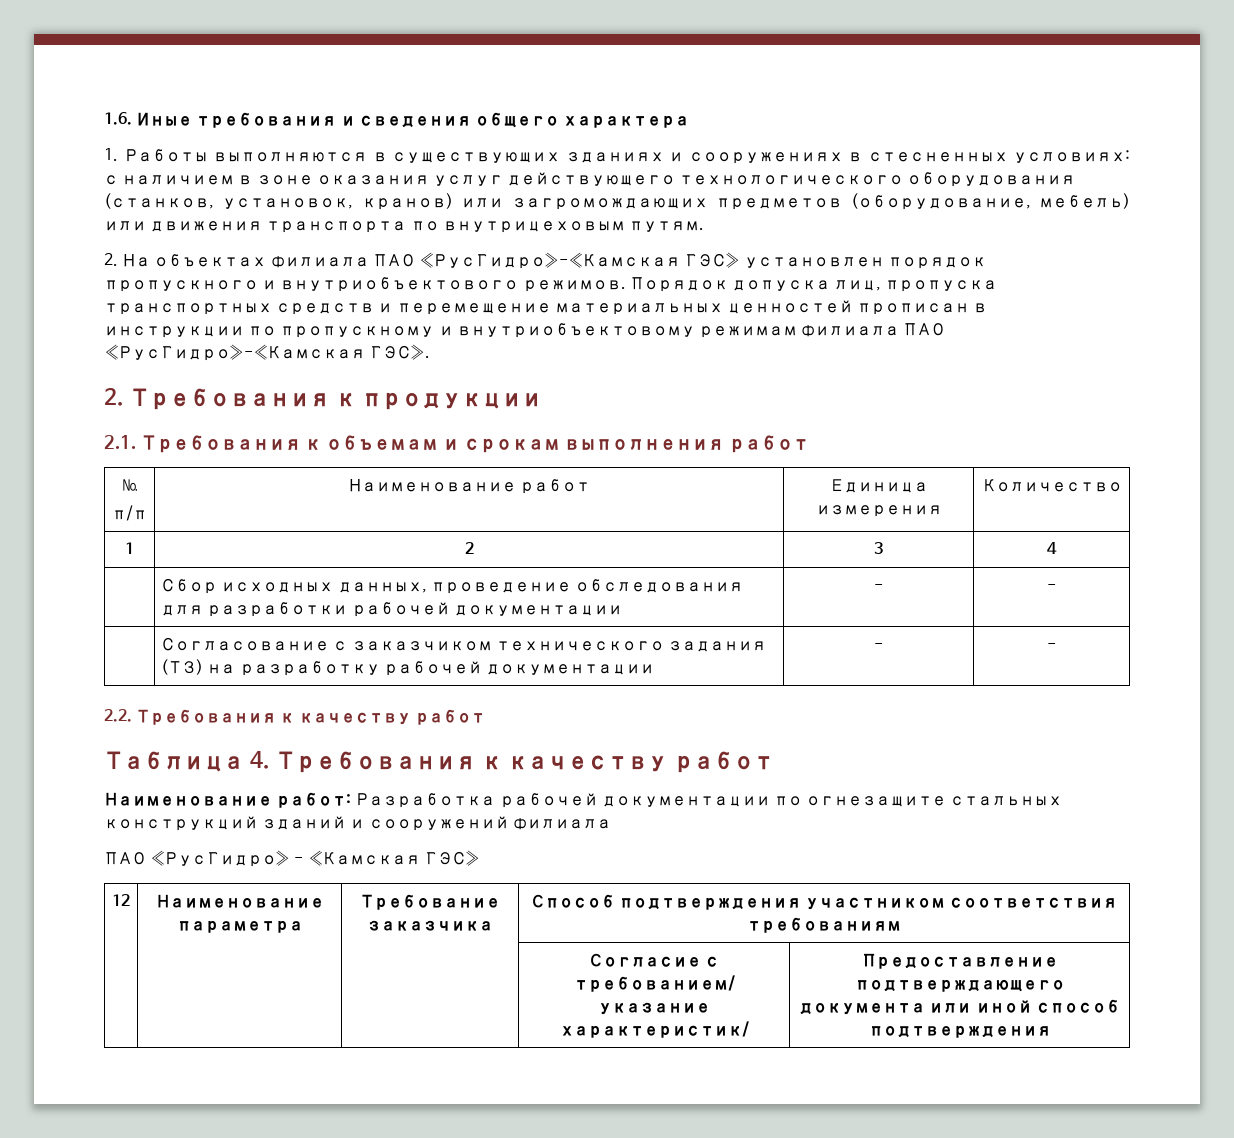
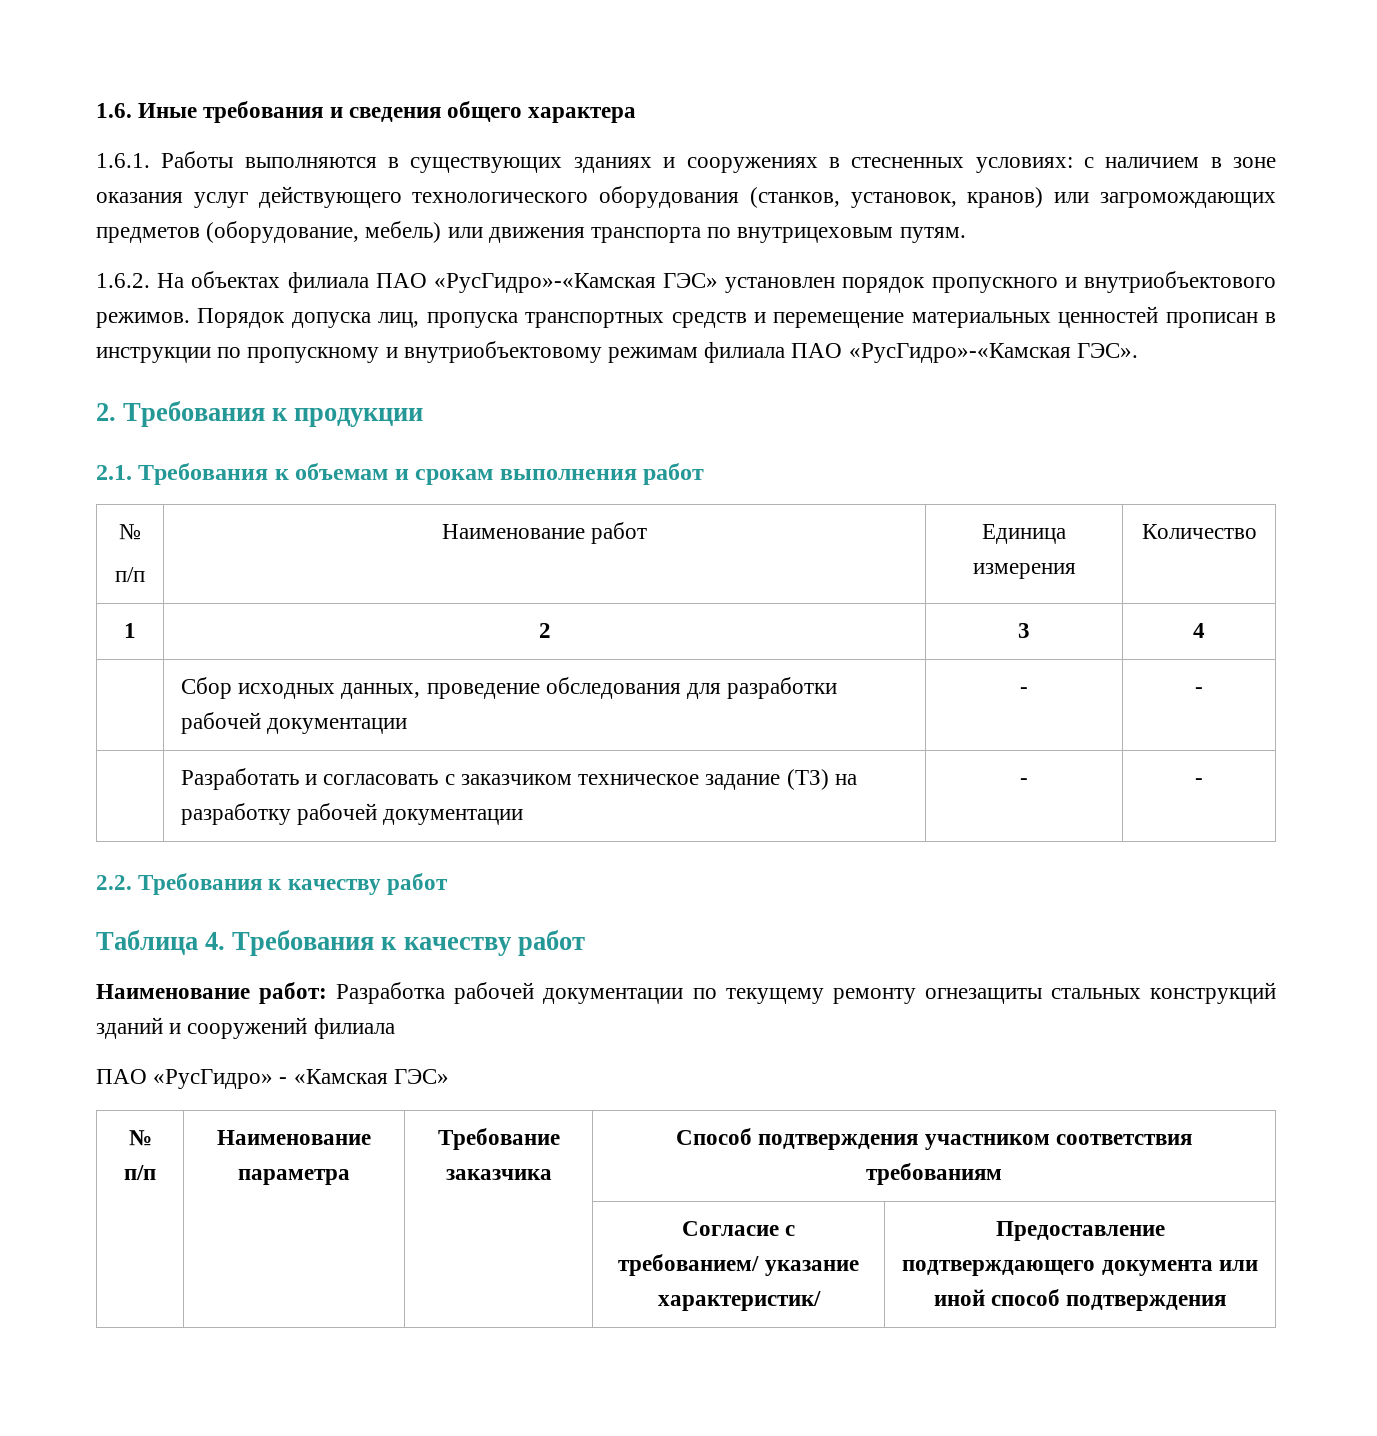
[104,148,118,161] 1. -> [96,153,150,168] 1.6.1.
[104,253,118,266] 2. -> [96,273,150,288] 1.6.2.
[161,637,766,652] Согласование с заказчиком технического задания -> [181,768,781,790] Разработать и согласовать с заказчиком техническое задание
[806,796,947,807] огнезащите -> [725,988,1042,1004] текущему ремонту огнезащиты
[112,894,130,906] 12 -> [128,1130,152,1146] [124,1165,156,1180] № п/п

